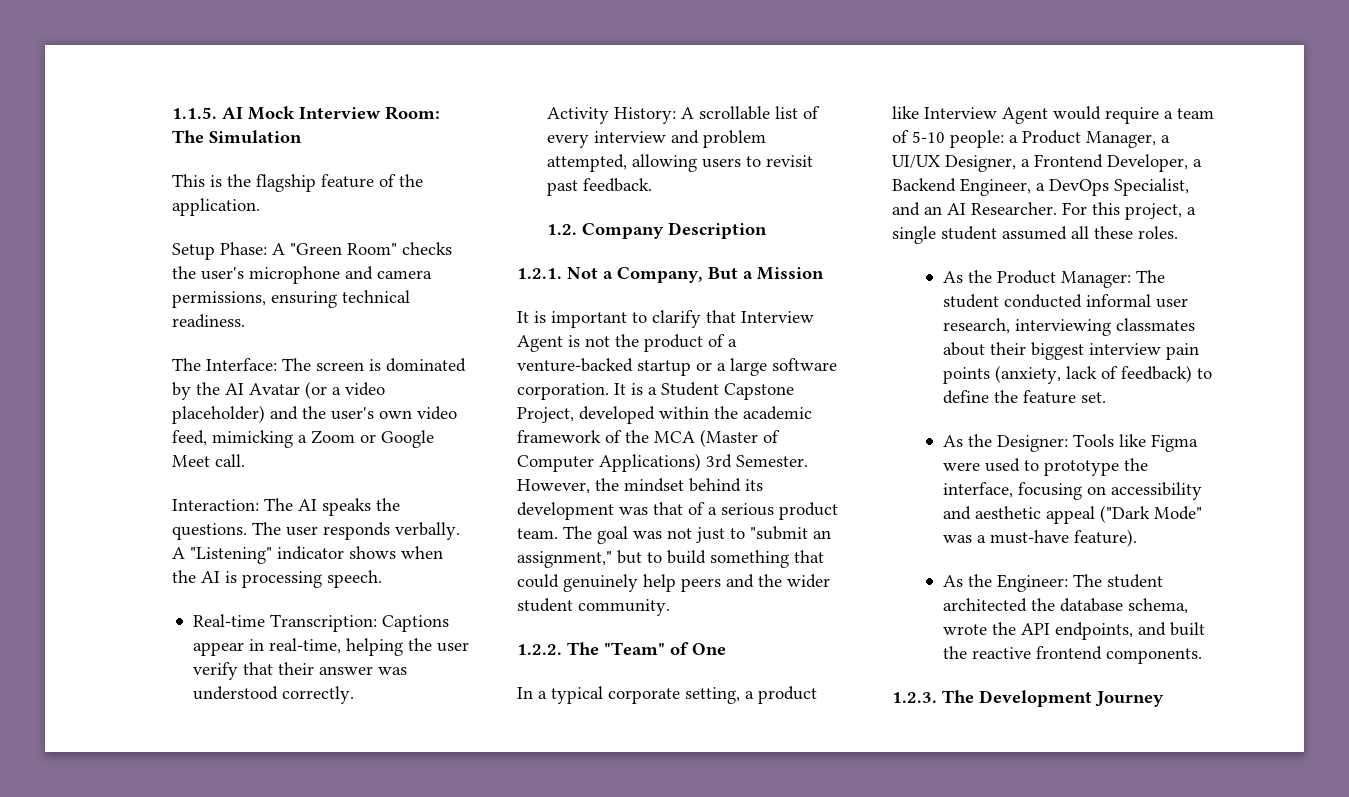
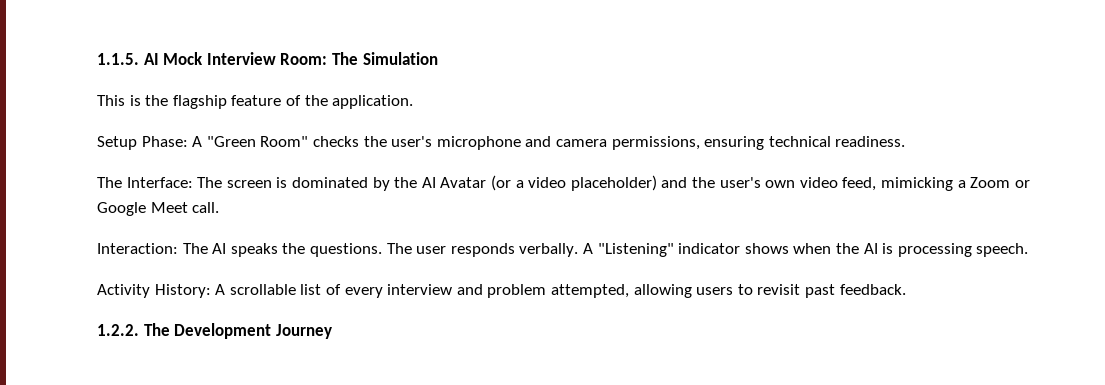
[192,614,449,632] [192,638,469,656] [192,662,407,680] [192,686,354,704] // Real-time Transcription: Captions appear in real-time, helping the user verify that their answer was understood correctly. -> (1029, 250) none
[547,222,768,239] [517,267,824,283] [517,310,814,328] [517,334,737,352] [517,358,837,376] [517,382,794,400] [517,406,812,424] [517,429,780,447] [517,453,808,472] [517,478,763,494] [517,502,838,520] [517,526,831,544] [517,550,824,568] [517,574,830,592] [517,598,670,616] [517,642,726,655] [517,686,817,704] [892,106,1214,124] [892,130,1170,148] [892,154,1202,172] [892,178,1189,196] [892,202,1196,220] [892,226,1178,244] [942,270,1165,288] [942,294,1188,308] [942,318,1195,336] [942,342,1199,360] [942,365,1212,384] [942,390,1106,404] [942,434,1198,452] [942,458,1148,476] [942,482,1202,500] [942,505,1202,524] [942,529,1137,547] [942,574,1163,592] [942,598,1188,614] [942,622,1205,640] [942,646,1202,664] [892,692,937,703] 1.2. Company Description // 1.2.1. Not a Company, But a Mission // It is important to clarify that Interview Agent is not the product of a venture-backed startup or a large software corporation. It is a Student Capstone Project, developed within the academic framework of the MCA (Master of Computer Applications) 3rd Semester. However, the mindset behind its development was that of a serious product team. The goal was not just to "submit an assignment," but to build something that could genuinely help peers and the wider student community. // 1.2.2. The "Team" of One // In a typical corporate setting, a product like Interview Agent would require a team of 5-10 people: a Product Manager, a UI/UX Designer, a Frontend Developer, a Backend Engineer, a DevOps Specialist, and an AI Researcher. For this project, a single student assumed all these roles. // As the Product Manager: The student conducted informal user research, interviewing classmates about their biggest interview pain points (anxiety, lack of feedback) to define the feature set. // As the Designer: Tools like Figma were used to prototype the interface, focusing on accessibility and aesthetic appeal ("Dark Mode" was a must-have feature). // As the Engineer: The student architected the database schema, wrote the API endpoints, and built the reactive frontend components. // 1.2.3. -> [97,324,140,336] 1.2.2.

